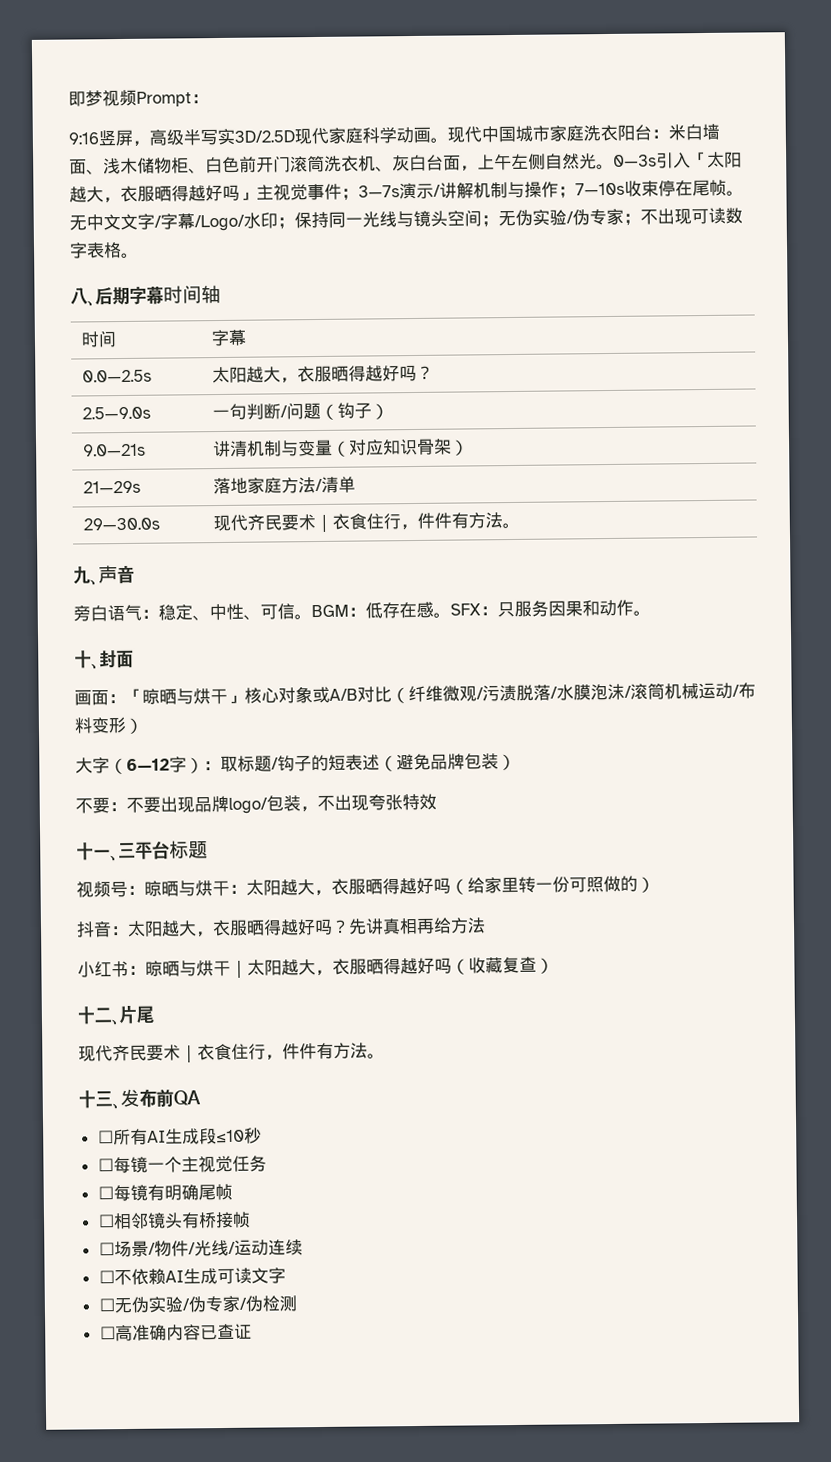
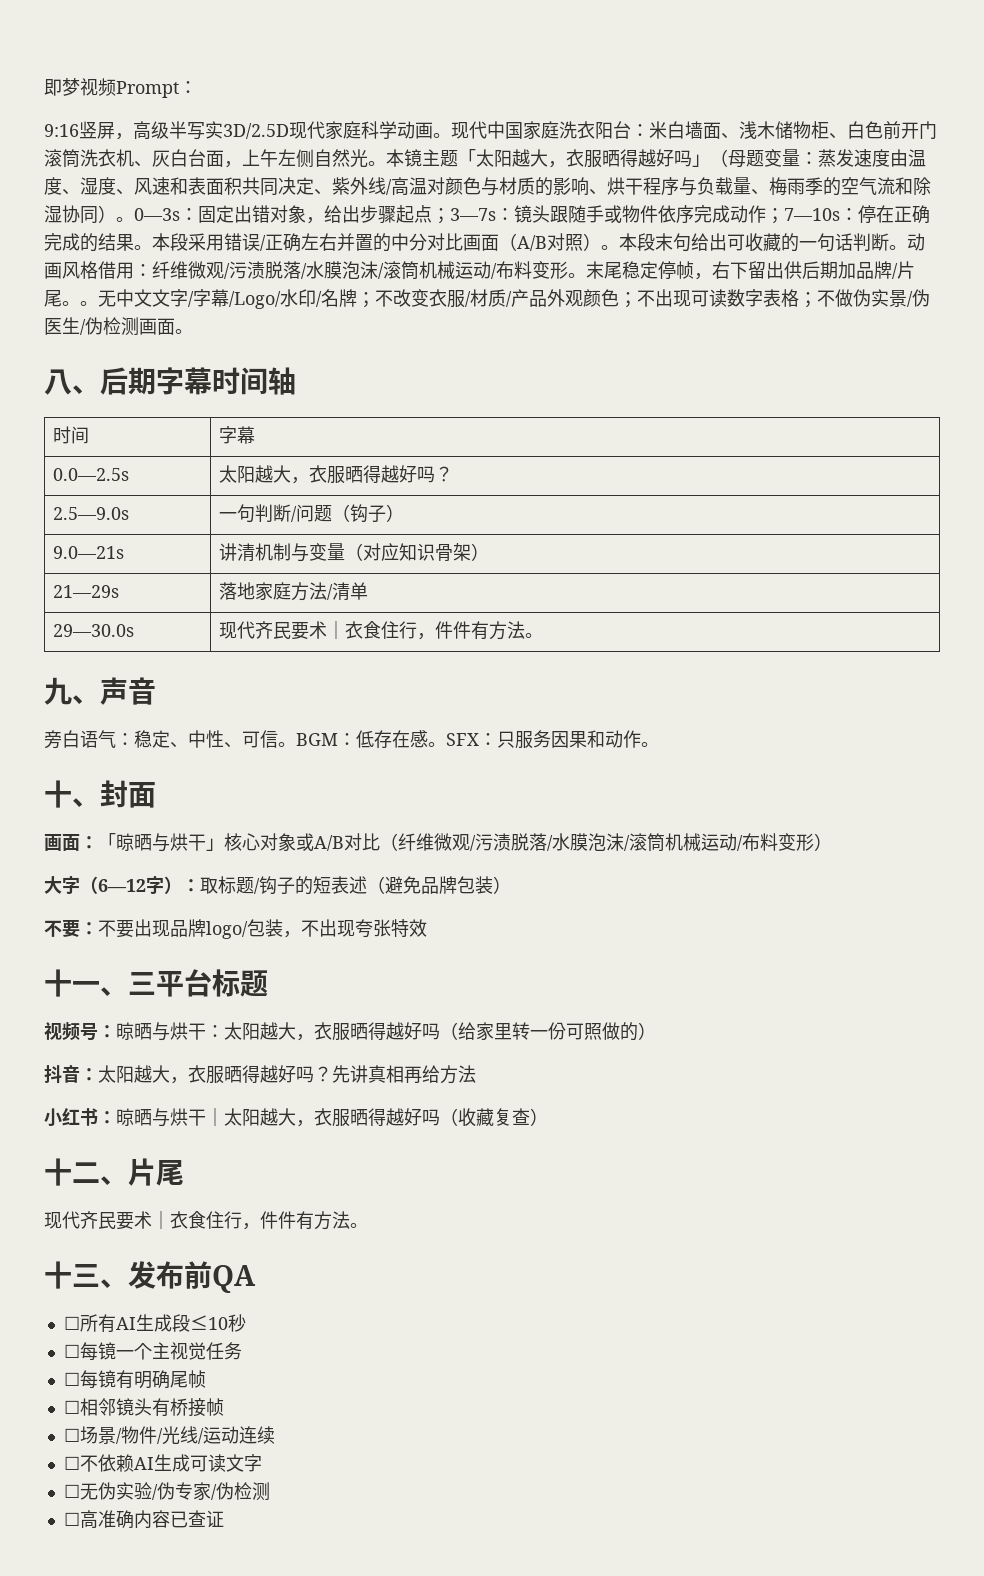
[515,125,550,142] 城市 -> (523, 130) none
[613,152,691,169] 0—3s引入 -> [386,149,458,167] 本镜主题
[256,179,727,201] 主视觉事件；3—7s演示/讲解机制与操作；7—10s收束停在尾帧 -> [710,149,926,168] [44,177,931,196] [44,205,930,224] [44,233,925,252] [44,261,915,280] [44,290,80,307] （母题变量：蒸发速度由温度、湿度、风速和表面积共同决定、紫外线/高温对颜色与材质的影响、烘干程序与负载量、梅雨季的空气流和除湿协同）。0—3s：固定出错对象，给出步骤起点；3—7s：镜头跟随手或物件依序完成动作；7—10s：停在正确完成的结果。本段采用错误/正确左右并置的中分对比画面（A/B对照）。本段末句给出可收藏的一句话判断。动画风格借用：纤维微观/污渍脱落/水膜泡沫/滚筒机械运动/布料变形。末尾稳定停帧，右下留出供后期加品牌/片尾。
[277,208,624,230] ；保持同一光线与镜头空间；无伪实验/伪专家 -> [316,289,619,308] /名牌；不改变衣服/材质/产品外观颜色
(122, 250) none -> [799,289,930,308] [44,317,175,336] ；不做伪实景/伪医生/伪检测画面

